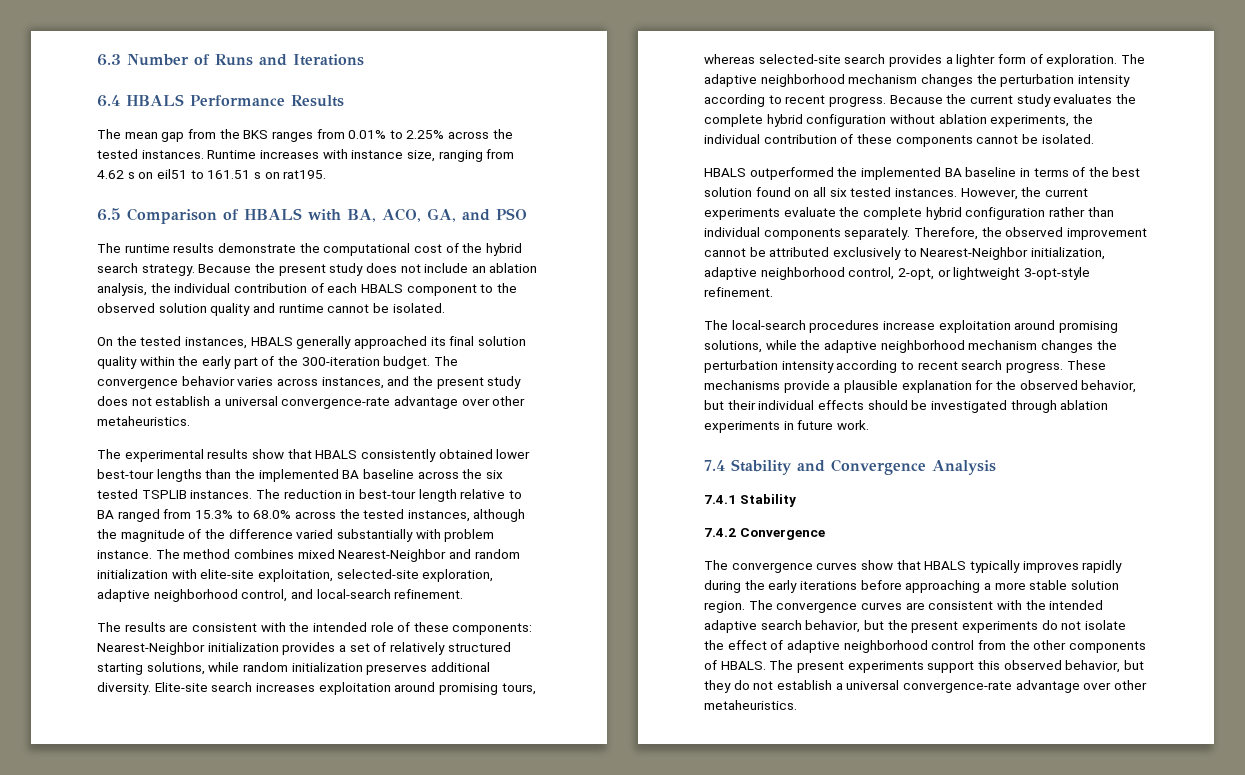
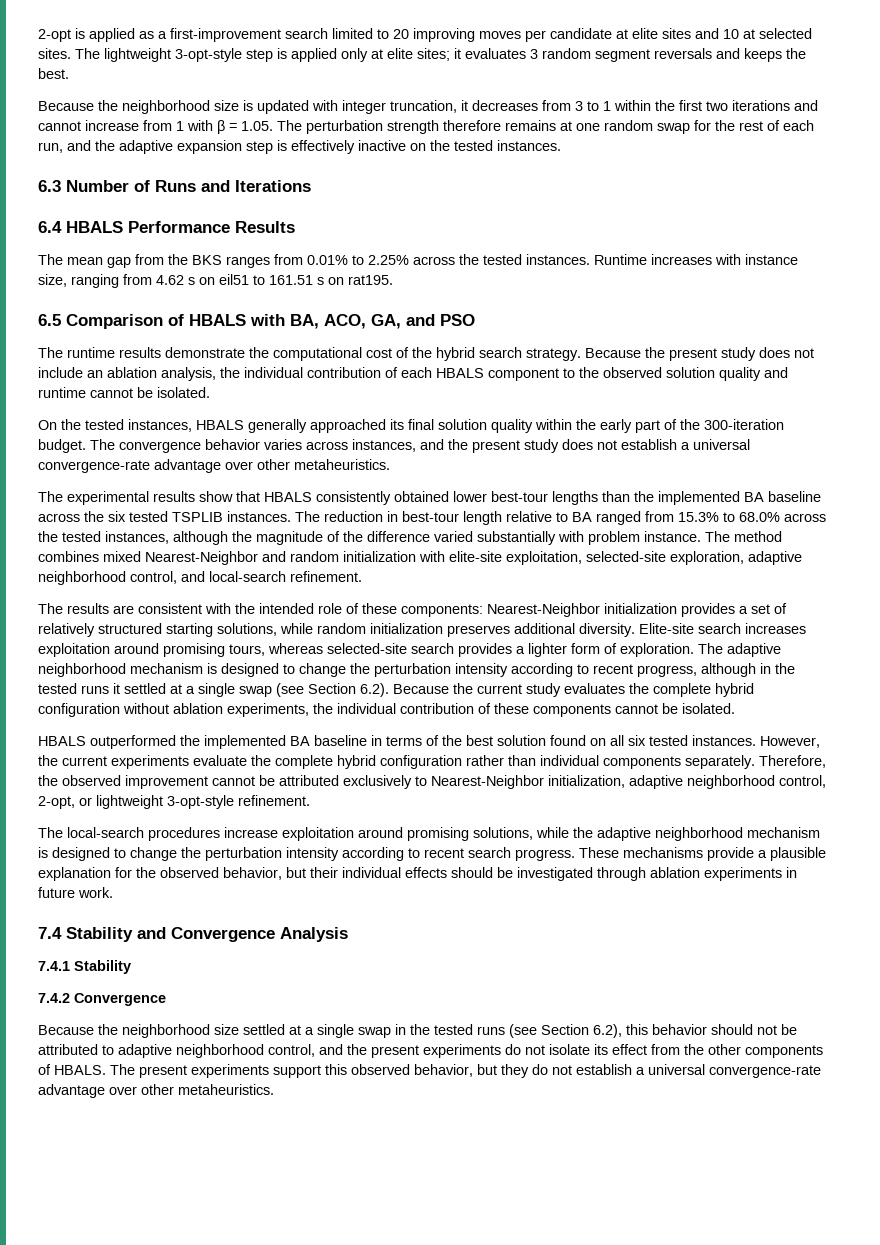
(97, 60) none -> [38,28,812,42] [38,48,806,62] [38,68,69,79] [38,100,818,114] [38,120,814,134] [38,140,561,154] 2-opt is applied as a first-improvement search limited to 20 improving moves per candidate at elite sites and 10 at selected sites. The lightweight 3-opt-style step is applied only at elite sites; it evaluates 3 random segment reversals and keeps the best. // Because the neighborhood size is updated with integer truncation, it decreases from 3 to 1 within the first two iterations and cannot increase from 1 with β = 1.05. The perturbation strength therefore remains at one random swap for the rest of each run, and the adaptive expansion step is effectively inactive on the tested instances. //
[920,74,1130,87] [704,94,886,107] changes the perturbation intensity according to recent progress. -> [207,663,795,677] [38,683,389,697] is designed to change the perturbation intensity according to recent progress, although in the tested runs it settled at a single swap (see Section 6.2).
[1040,340,1093,353] changes -> [38,847,177,861] is designed to change
[704,560,1123,573] [704,580,1119,593] [704,600,1104,613] [704,620,884,633] The convergence curves show that HBALS typically improves rapidly during the early iterations before approaching a more stable solution region. The convergence curves are consistent with the intended adaptive search behavior, but -> [38,1024,797,1038] [38,1044,343,1058] Because the neighborhood size settled at a single swap in the tested runs (see Section 6.2), this behavior should not be attributed to adaptive neighborhood control, and
[704,640,975,653] the effect of adaptive neighborhood control -> [594,1044,647,1055] its effect

